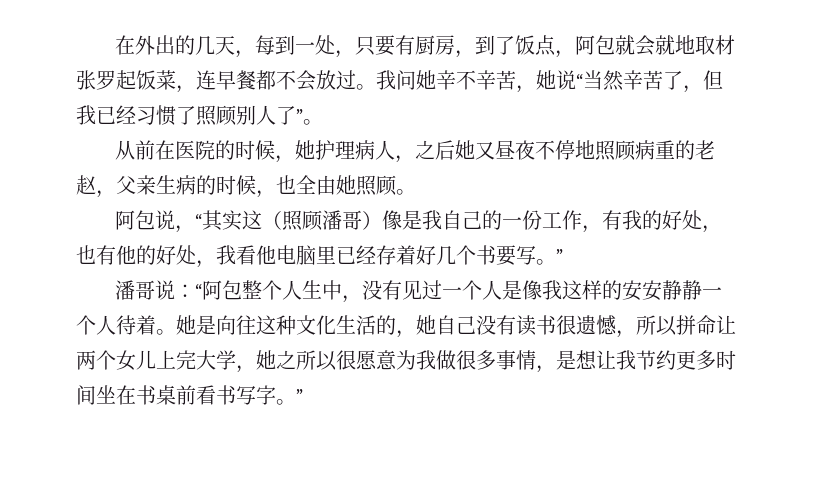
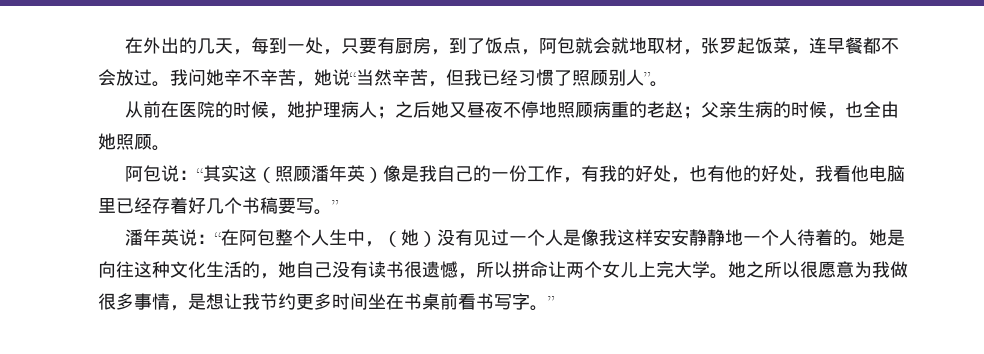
(736, 45) none -> [683,49,702,55] ，
[663,71,683,90] 了 -> (428, 77) none
[276,106,296,125] 了 -> (644, 77) none
[395,155,416,163] ， -> [377,106,396,119] ；
[96,190,116,198] ， -> [683,106,702,119] ；
[175,225,196,233] ， -> [179,170,198,180] ：
[342,210,363,230] 哥 -> [329,165,366,182] 年英
(496, 255) none -> [260,197,278,214] 稿
[135,280,203,300] 哥说：“ -> [143,229,240,246] 年英说：“在
(363, 299) none -> [383,229,438,247] （她）
[602,280,623,300] 的 -> (654, 237) none
(703, 290) none -> [725,229,744,246] 地
(156, 325) none -> [833,229,852,246] 的
[236,365,256,373] ， -> [710,273,728,279] 。

